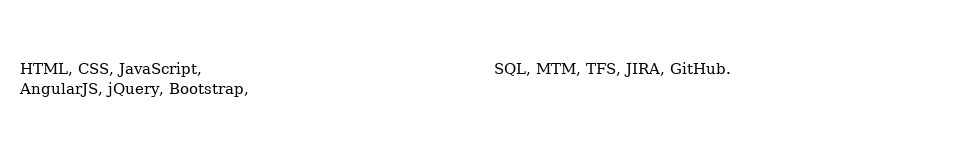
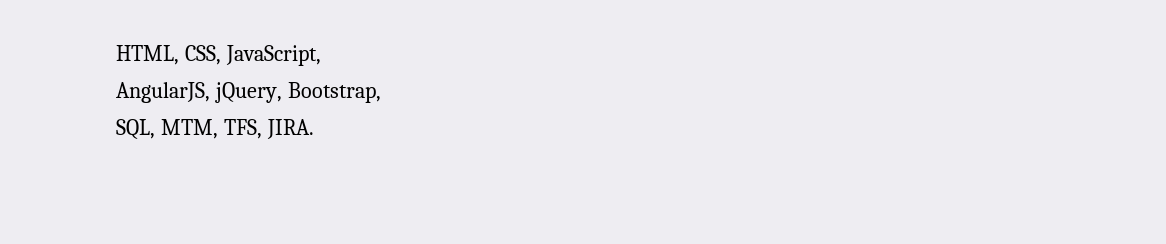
[624,62,731,77] JIRA, GitHub. -> [266,119,314,139] JIRA.

